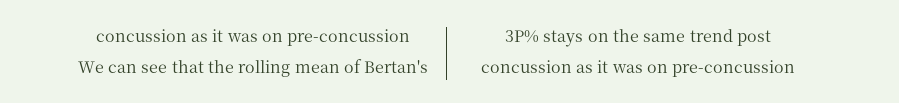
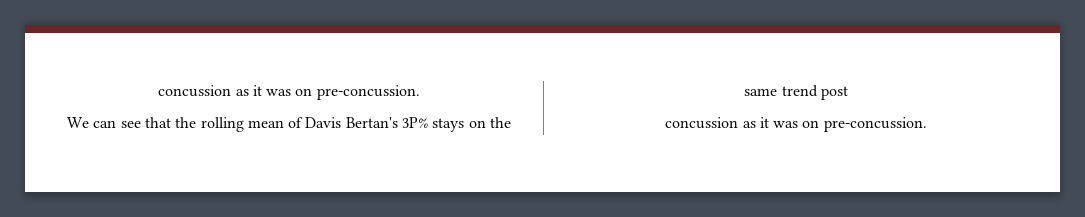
[95,29,411,46] concussion as it was on pre-concussion -> [158,85,420,100] concussion as it was on pre-concussion.
(362, 66) none -> [305,117,342,128] Davis
[672,60,796,77] pre-concussion -> [823,117,927,132] pre-concussion.

